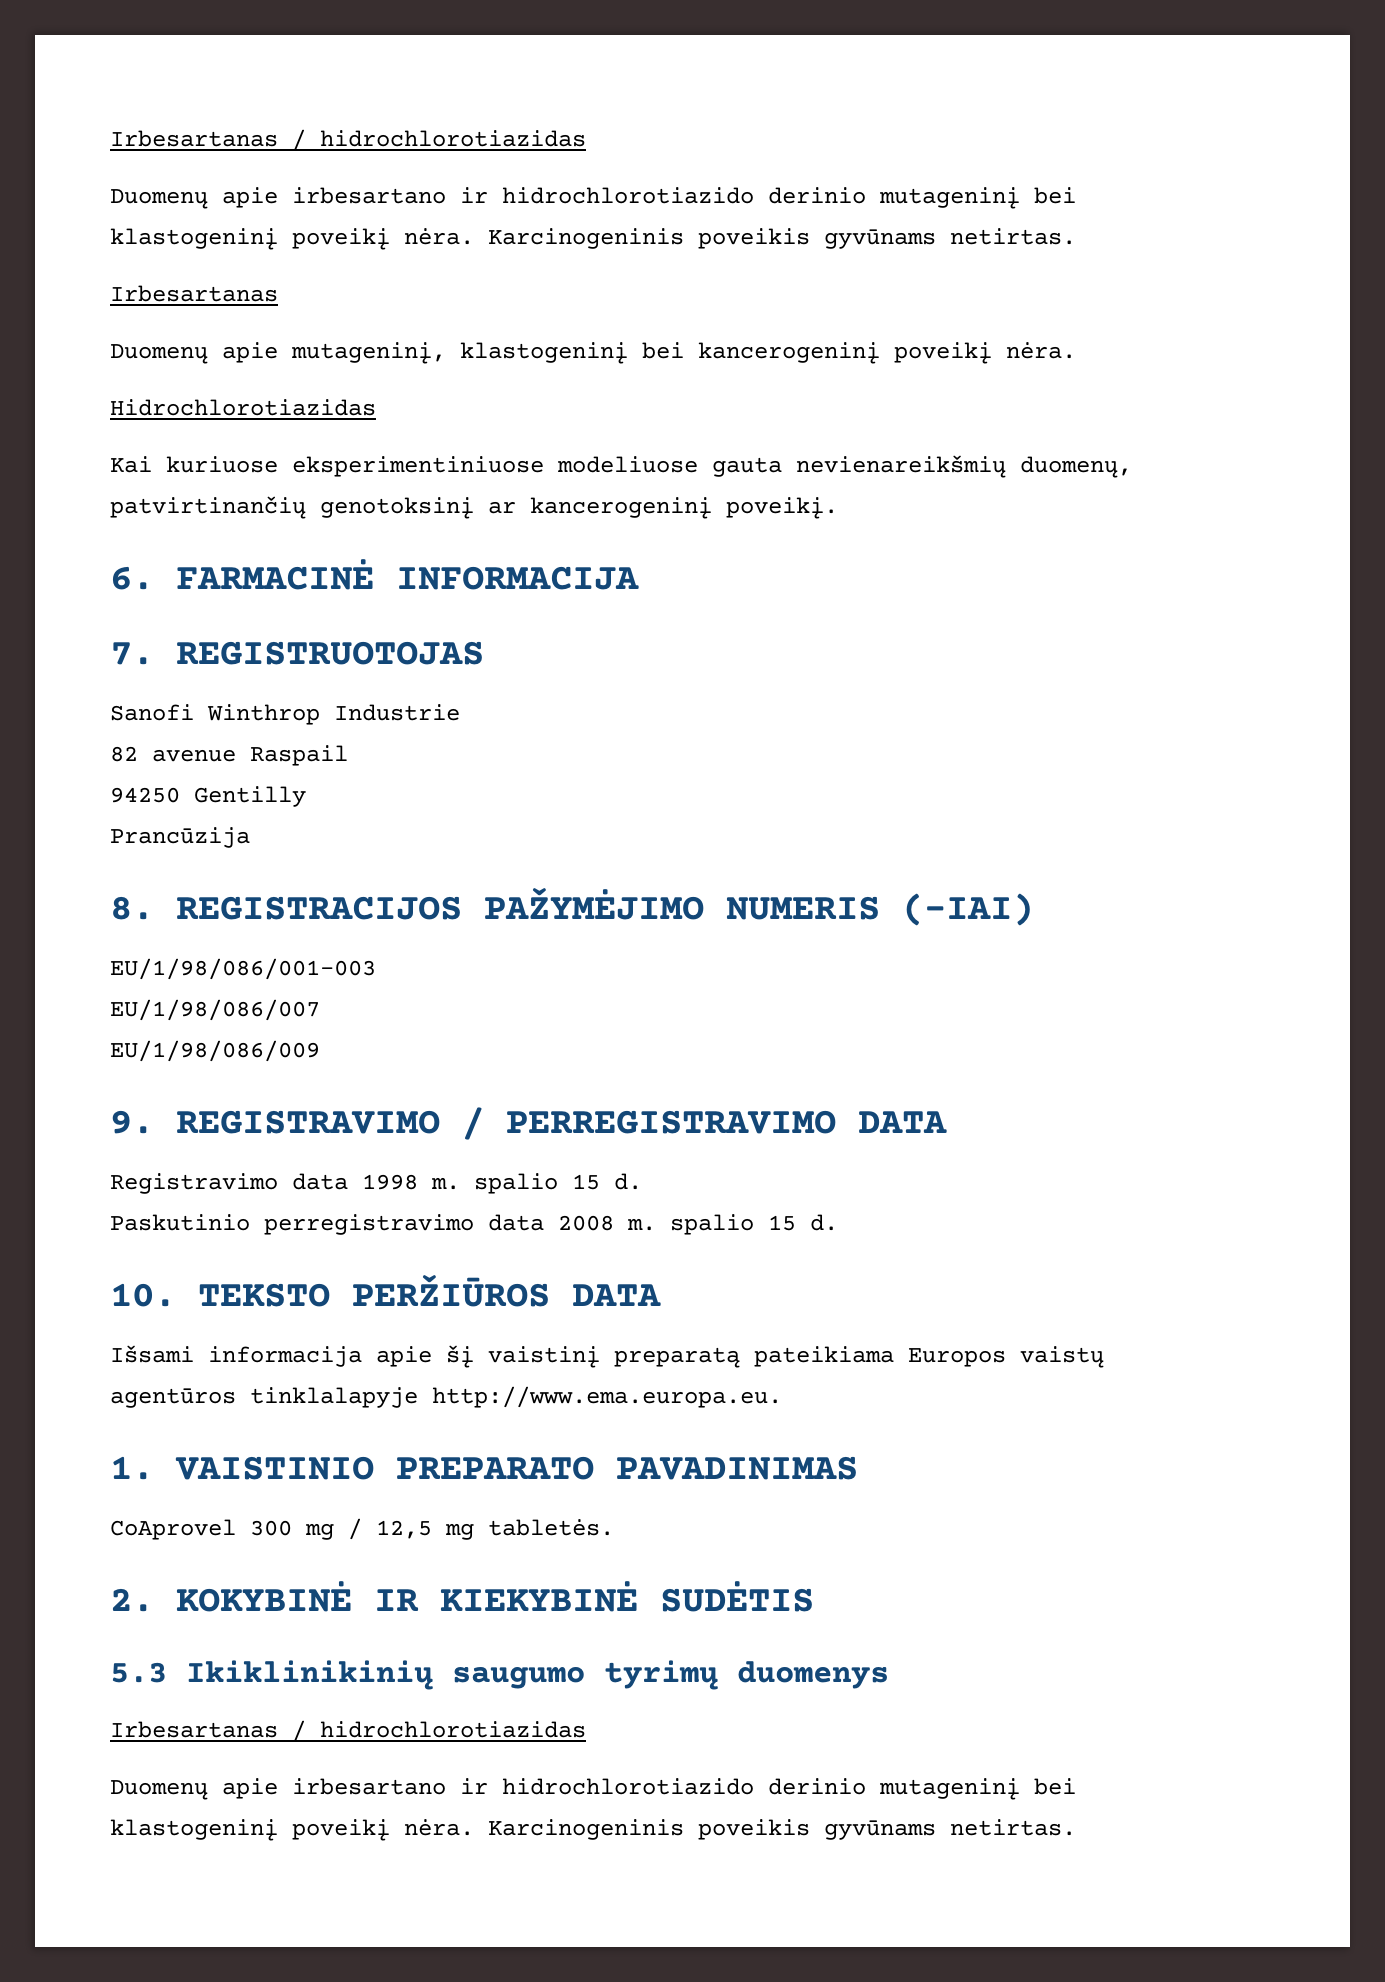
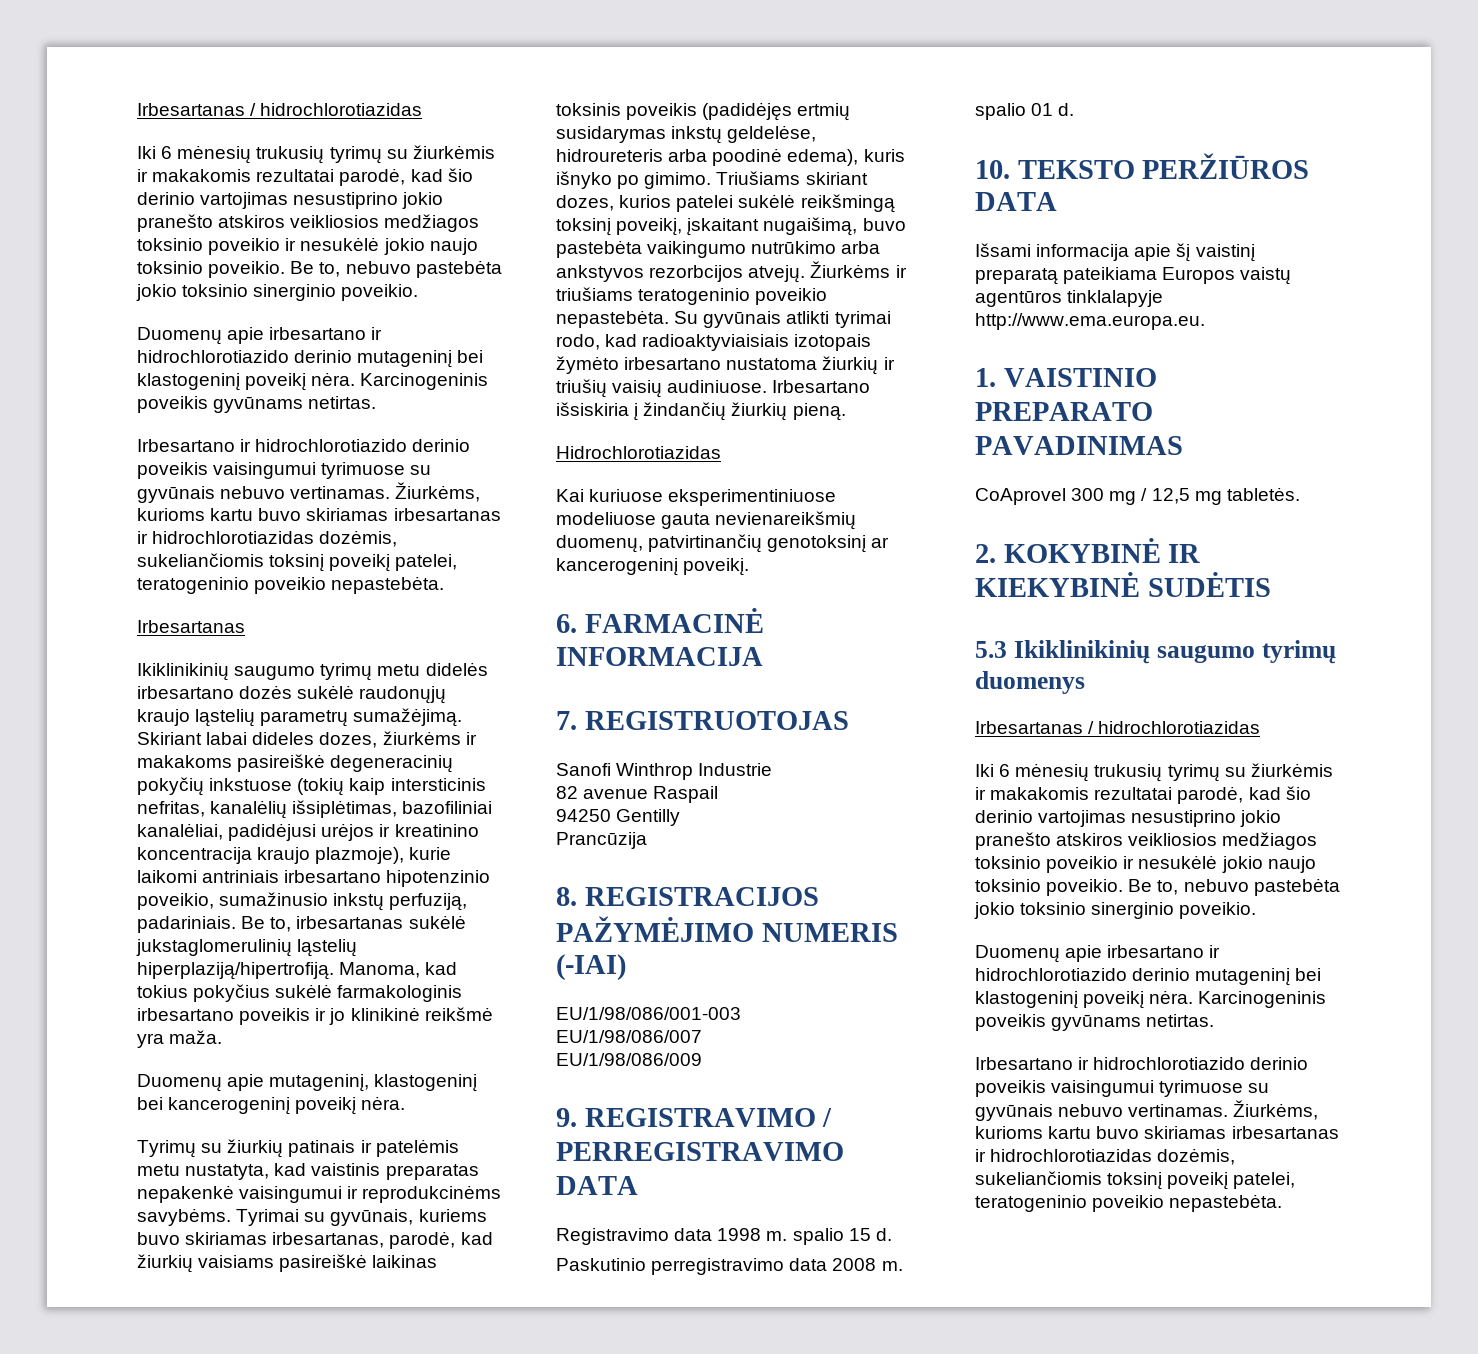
[110,129,586,151] Irbesartanas / hidrochlorotiazidas -> [137,103,423,116] [137,145,495,164] [137,168,473,186] [137,192,444,209] [137,214,480,232] [137,237,478,255] [137,260,502,278] [136,284,419,301] Irbesartanas / hidrochlorotiazidas // Iki 6 mėnesių trukusių tyrimų su žiurkėmis ir makakomis rezultatai parodė, kad šio derinio vartojimas nesustiprino jokio pranešto atskiros veikliosios medžiagos toksinio poveikio ir nesukėlė jokio naujo toksinio poveikio. Be to, nebuvo pastebėta jokio toksinio sinerginio poveikio.
[110,285,278,302] Irbesartanas -> [137,439,471,452] [137,462,432,479] [137,482,481,503] [137,508,501,521] [137,530,398,547] [137,553,458,572] [137,576,445,594] [137,620,245,633] [137,662,488,681] [137,685,447,704] [137,708,463,727] [137,731,477,748] [137,754,454,773] [137,777,486,796] [137,800,493,819] [137,823,479,841] [137,847,452,864] [137,870,491,887] [137,892,468,911] [137,915,466,933] [136,939,358,957] [137,962,458,980] [137,984,463,1002] [137,1007,493,1025] [137,1030,223,1048] Irbesartano ir hidrochlorotiazido derinio poveikis vaisingumui tyrimuose su gyvūnais nebuvo vertinamas. Žiurkėms, kurioms kartu buvo skiriamas irbesartanas ir hidrochlorotiazidas dozėmis, sukeliančiomis toksinį poveikį patelei, teratogeninio poveikio nepastebėta. // Irbesartanas // Ikiklinikinių saugumo tyrimų metu didelės irbesartano dozės sukėlė raudonųjų kraujo ląstelių parametrų sumažėjimą. Skiriant labai dideles dozes, žiurkėms ir makakoms pasireiškė degeneracinių pokyčių inkstuose (tokių kaip intersticinis nefritas, kanalėlių išsiplėtimas, bazofiliniai kanalėliai, padidėjusi urėjos ir kreatinino koncentracija kraujo plazmoje), kurie laikomi antriniais irbesartano hipotenzinio poveikio, sumažinusio inkstų perfuziją, padariniais. Be to, irbesartanas sukėlė jukstaglomerulinių ląstelių hiperplaziją/hipertrofiją. Manoma, kad tokius pokyčius sukėlė farmakologinis irbesartano poveikis ir jo klinikinė reikšmė yra maža.
(1076, 350) none -> [137,1139,459,1158] [137,1163,479,1180] [137,1185,502,1203] [137,1208,487,1226] [137,1231,493,1249] [137,1254,438,1273] [556,102,851,121] [556,125,817,144] [556,148,905,166] [556,171,868,189] [556,194,895,213] [556,217,906,236] [556,240,881,258] [556,261,907,283] [556,287,828,305] [556,310,891,328] [556,334,872,351] [556,356,895,375] [556,379,871,398] [556,402,846,421] // Tyrimų su žiurkių patinais ir patelėmis metu nustatyta, kad vaistinis preparatas nepakenkė vaisingumui ir reprodukcinėms savybėms. Tyrimai su gyvūnais, kuriems buvo skiriamas irbesartanas, parodė, kad žiurkių vaisiams pasireiškė laikinas toksinis poveikis (padidėjęs ertmių susidarymas inkstų geldelėse, hidroureteris arba poodinė edema), kuris išnyko po gimimo. Triušiams skiriant dozes, kurios patelei sukėlė reikšmingą toksinį poveikį, įskaitant nugaišimą, buvo pastebėta vaikingumo nutrūkimo arba ankstyvos rezorbcijos atvejų. Žiurkėms ir triušiams teratogeninio poveikio nepastebėta. Su gyvūnais atlikti tyrimai rodo, kad radioaktyviaisiais izotopais žymėto irbesartano nustatoma žiurkių ir triušių vaisių audiniuose. Irbesartano išsiskiria į žindančių žiurkių pieną.
[768,1215,796,1231] 15 -> [1031,103,1054,116] 01
(586, 1729) none -> [975,763,1333,782] [975,786,1311,804] [975,810,1282,827] [975,832,1318,850] [975,855,1316,873] [975,878,1340,896] [974,902,1257,919] // Iki 6 mėnesių trukusių tyrimų su žiurkėmis ir makakomis rezultatai parodė, kad šio derinio vartojimas nesustiprino jokio pranešto atskiros veikliosios medžiagos toksinio poveikio ir nesukėlė jokio naujo toksinio poveikio. Be to, nebuvo pastebėta jokio toksinio sinerginio poveikio.
(1076, 1827) none -> [975,1057,1309,1070] [975,1080,1270,1097] [975,1100,1319,1121] [975,1126,1339,1139] [975,1148,1236,1165] [975,1171,1296,1190] [975,1194,1283,1212] // Irbesartano ir hidrochlorotiazido derinio poveikis vaisingumui tyrimuose su gyvūnais nebuvo vertinamas. Žiurkėms, kurioms kartu buvo skiriamas irbesartanas ir hidrochlorotiazidas dozėmis, sukeliančiomis toksinį poveikį patelei, teratogeninio poveikio nepastebėta.

